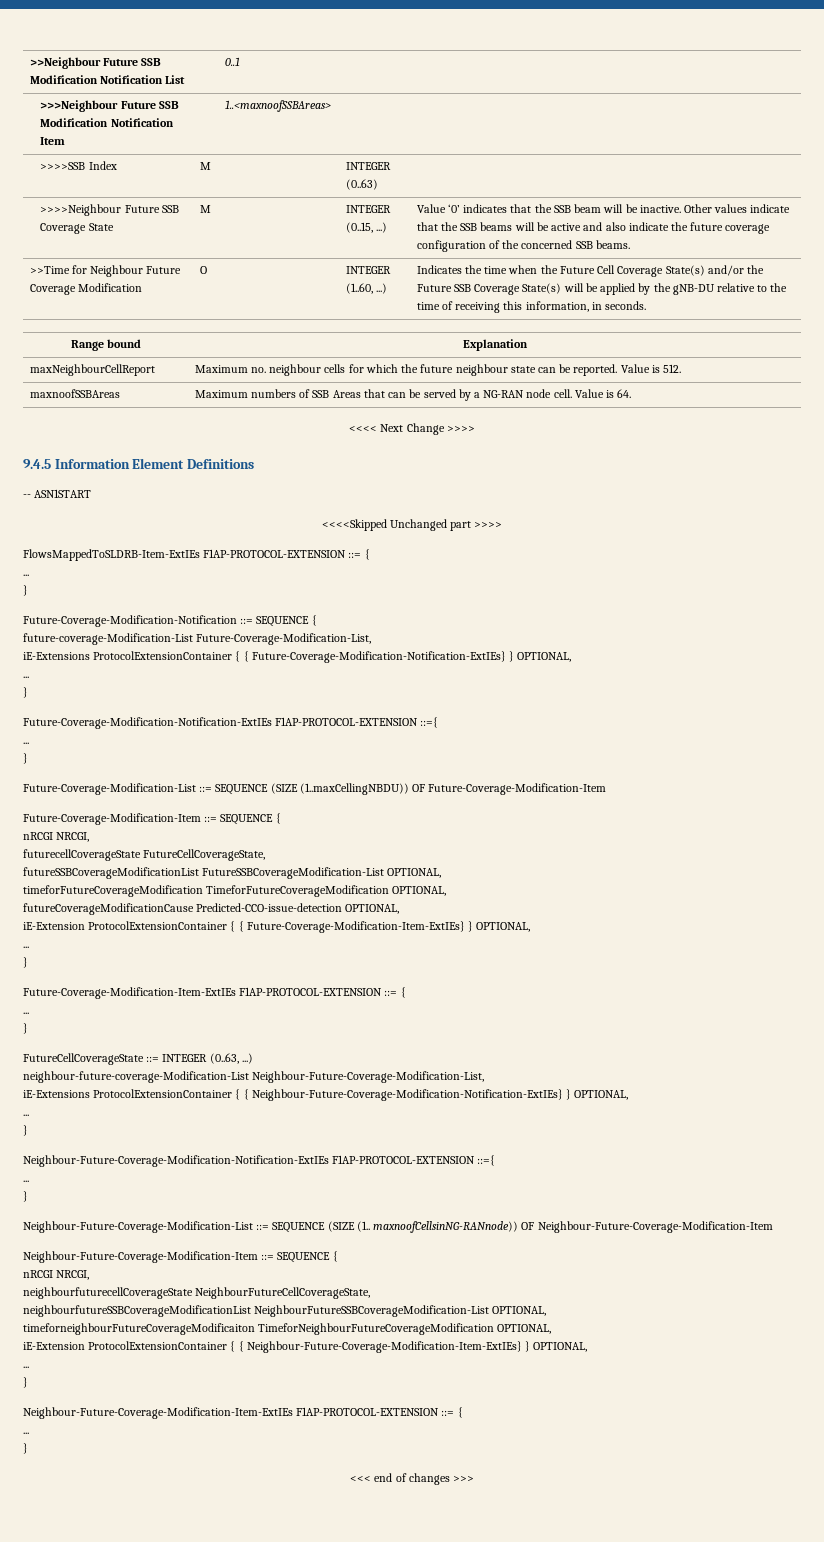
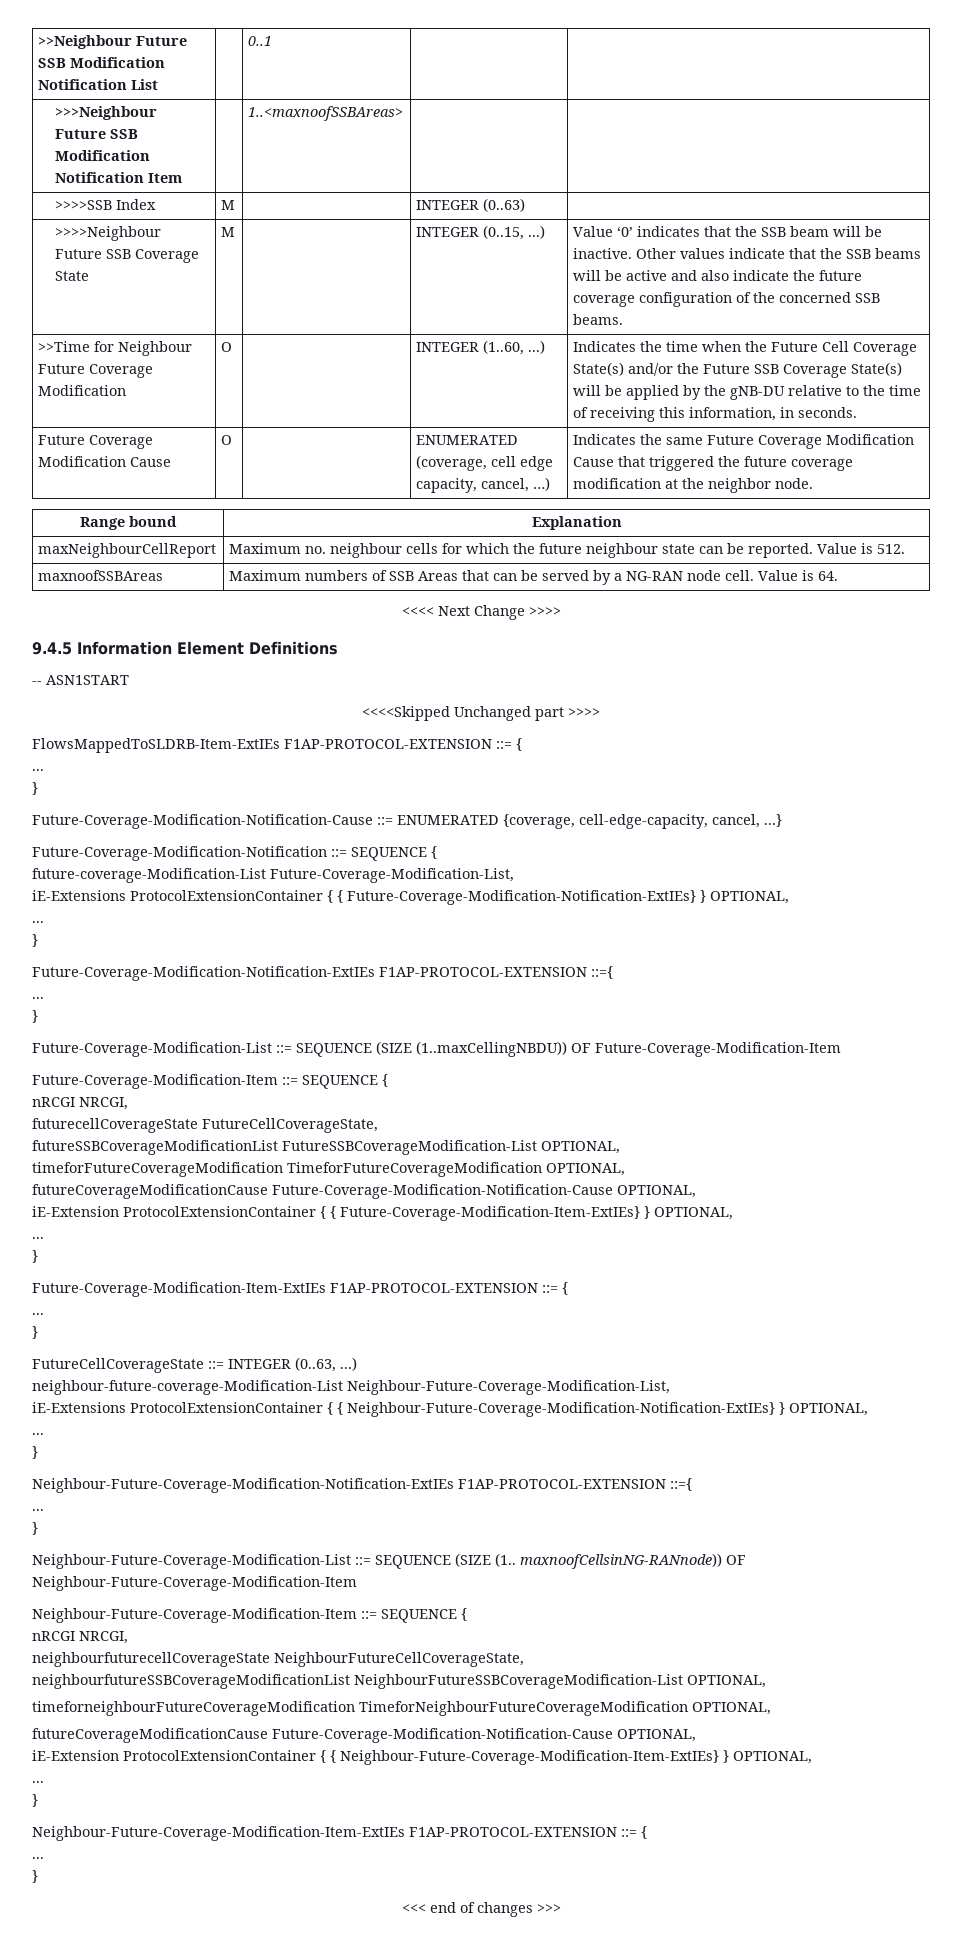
(647, 305) none -> [37,435,153,449] [37,456,171,467] [220,435,232,445] [415,435,518,445] [415,455,553,471] [415,477,550,493] [572,434,914,449] [572,456,853,471] [572,478,813,493] // Future Coverage Modification Cause | O | | ENUMERATED (coverage, cell edge capacity, cancel, …) | Indicates the same Future Coverage Modification Cause that triggered the future coverage modification at the neighbor node.
(28, 590) none -> [32,814,782,829] // Future-Coverage-Modification-Notification-Cause ::= ENUMERATED {coverage, cell-edge-capacity, cancel, ...}
[196,903,343,912] Predicted-CCO-issue-detection -> [272,1184,613,1199] Future-Coverage-Modification-Notification-Cause
[23,1323,255,1335] timeforneighbourFutureCoverageModificaiton -> [32,1701,355,1716] timeforneighbourFutureCoverageModification
(552, 1329) none -> [32,1728,696,1743] // futureCoverageModificationCause Future-Coverage-Modification-Notification-Cause OPTIONAL,

